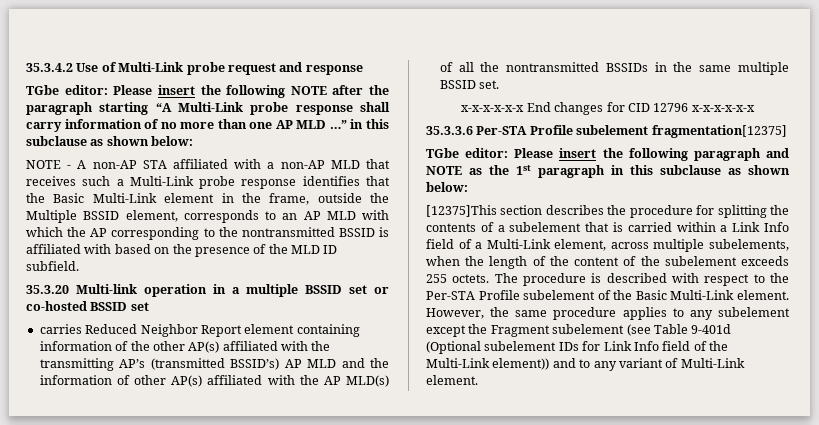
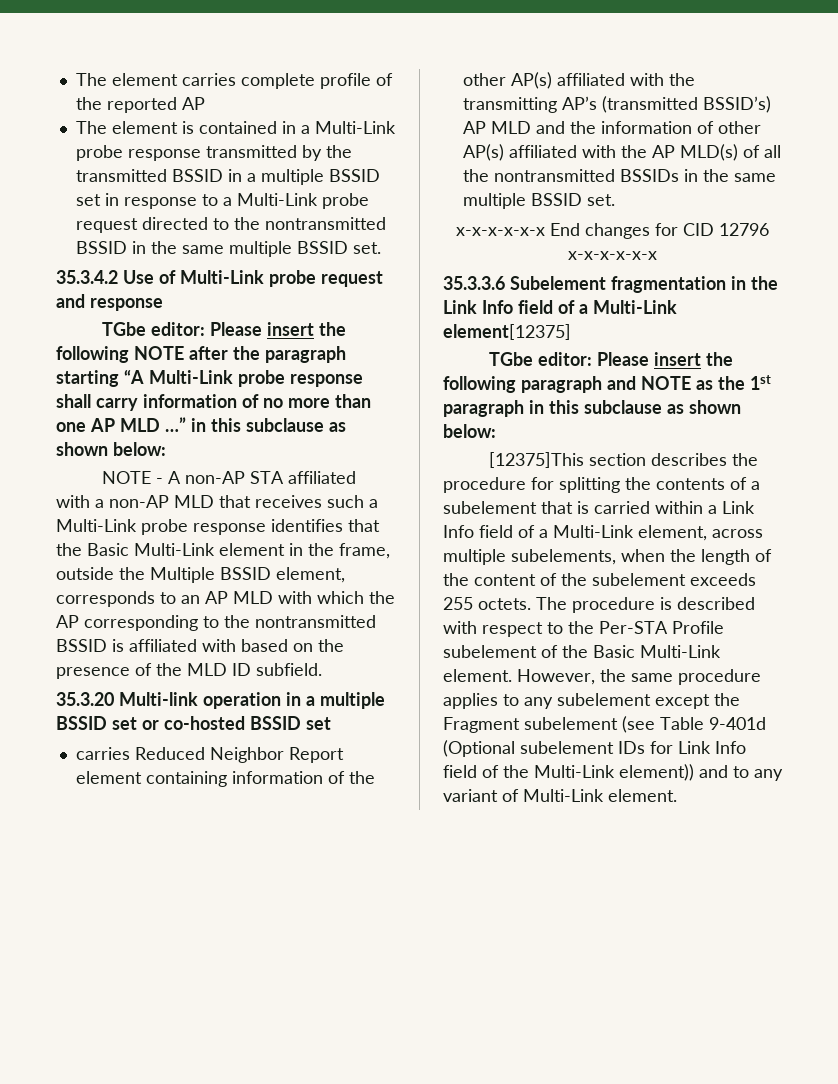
(26, 67) none -> [75,73,393,89] [75,97,205,113] [75,121,396,134] [75,145,352,161] [75,169,380,185] [75,193,369,209] [75,217,386,233] [75,241,381,257] The element carries complete profile of the reported AP // The element is contained in a Multi-Link probe response transmitted by the transmitted BSSID in a multiple BSSID set in response to a Multi-Link probe request directed to the nontransmitted BSSID in the same multiple BSSID set. //
[476,125,787,138] Per-STA Profile subelement fragmentation[12375] -> [510,276,778,293] [443,300,677,314] [443,324,571,340] Subelement fragmentation in the Link Info field of a Multi-Link element[12375]

